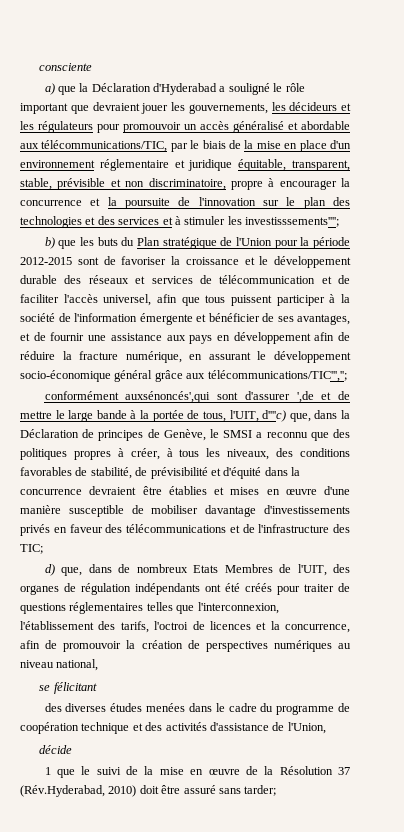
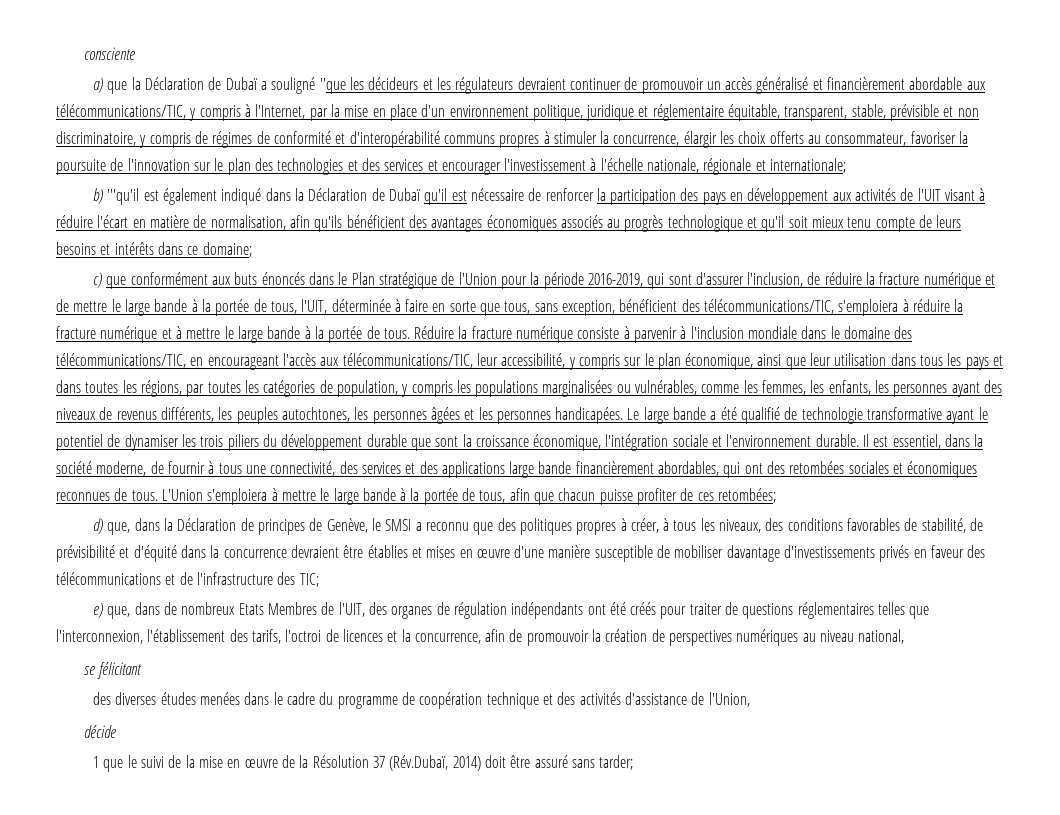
[152,83,305,95] [20,102,268,114] d'Hyderabad a souligné le rôle important que devraient jouer les gouvernements, -> [208,77,346,94] de Dubaï a souligné ''que
[97,124,120,133] pour -> [517,77,638,90] devraient continuer de
(298, 126) none -> [827,77,906,90] financièrement
[170,140,242,152] par le biais de -> [189,104,328,121] y compris à l'Internet, par
[99,159,233,171] réglementaire et juridique -> [532,104,724,121] politique, juridique et réglementaire
[230,178,350,190] [20,198,101,206] propre à encourager la concurrence et -> [139,131,956,148] y compris de régimes de conformité et d'interopérabilité communs propres à stimuler la concurrence, élargir les choix offerts au consommateur, favoriser
[174,216,339,227] [44,237,135,249] à stimuler les investisssements''''; // b) que les buts du -> [441,158,847,175] [93,188,986,205] [56,215,962,232] [56,242,252,257] [93,272,348,289] encourager l'investissement à l'échelle nationale, régionale et internationale; // b) '''qu'il est également indiqué dans la Déclaration de Dubaï qu'il est nécessaire de renforcer la participation des pays en développement aux activités de l'UIT visant à réduire l'écart en matière de normalisation, afin qu'ils bénéficient des avantages économiques associés au progrès technologique et qu'il soit mieux tenu compte de leurs besoins et intérêts dans ce domaine; // c) que conformément aux buts énoncés dans le
[20,256,351,268] [20,275,350,284] [20,294,350,306] [20,313,350,325] [20,332,350,344] [20,351,352,363] [20,370,347,382] [44,391,314,403] 2012-2015 sont de favoriser la croissance et le développement durable des réseaux et services de télécommunication et de faciliter l'accès universel, afin que tous puissent participer à la société de l'information émergente et bénéficier de ses avantages, et de fournir une assistance aux pays en développement afin de réduire la fracture numérique, en assurant le développement socio-économique général grâce aux télécommunications/TIC''',''; // conformément auxsénoncés',qui sont d'assurer ',de -> [587,272,981,289] 2016-2019, qui sont d'assurer l'inclusion, de réduire la fracture numérique
[262,410,287,422] d''''c) -> [331,299,964,316] [56,326,913,343] [56,353,1004,370] [56,380,1003,397] [56,407,988,424] [56,434,984,451] [56,461,978,478] [56,488,777,505] [93,518,104,534] déterminée à faire en sorte que tous, sans exception, bénéficient des télécommunications/TIC, s'emploiera à réduire la fracture numérique et à mettre le large bande à la portée de tous. Réduire la fracture numérique consiste à parvenir à l'inclusion mondiale dans le domaine des télécommunications/TIC, en encourageant l'accès aux télécommunications/TIC, leur accessibilité, y compris sur le plan économique, ainsi que leur utilisation dans tous les pays et dans toutes les régions, par toutes les catégories de population, y compris les populations marginalisées ou vulnérables, comme les femmes, les enfants, les personnes ayant des niveaux de revenus différents, les peuples autochtones, les personnes âgées et les personnes handicapées. Le large bande a été qualifié de technologie transformative ayant le potentiel de dynamiser les trois piliers du développement durable que sont la croissance économique, l'intégration sociale et l'environnement durable. Il est essentiel, dans la société moderne, de fournir à tous une connectivité, des services et des applications large bande financièrement abordables, qui ont des retombées sociales et économiques reconnues de tous. L'Union s'emploiera à mettre le large bande à la portée de tous, afin que chacun puisse profiter de ces retombées; // d)
[44,564,55,576] d) -> [93,603,104,618] e)
[20,785,137,797] (Rév.Hyderabad, 2010) -> [389,755,481,771] (Rév.Dubaï, 2014)

